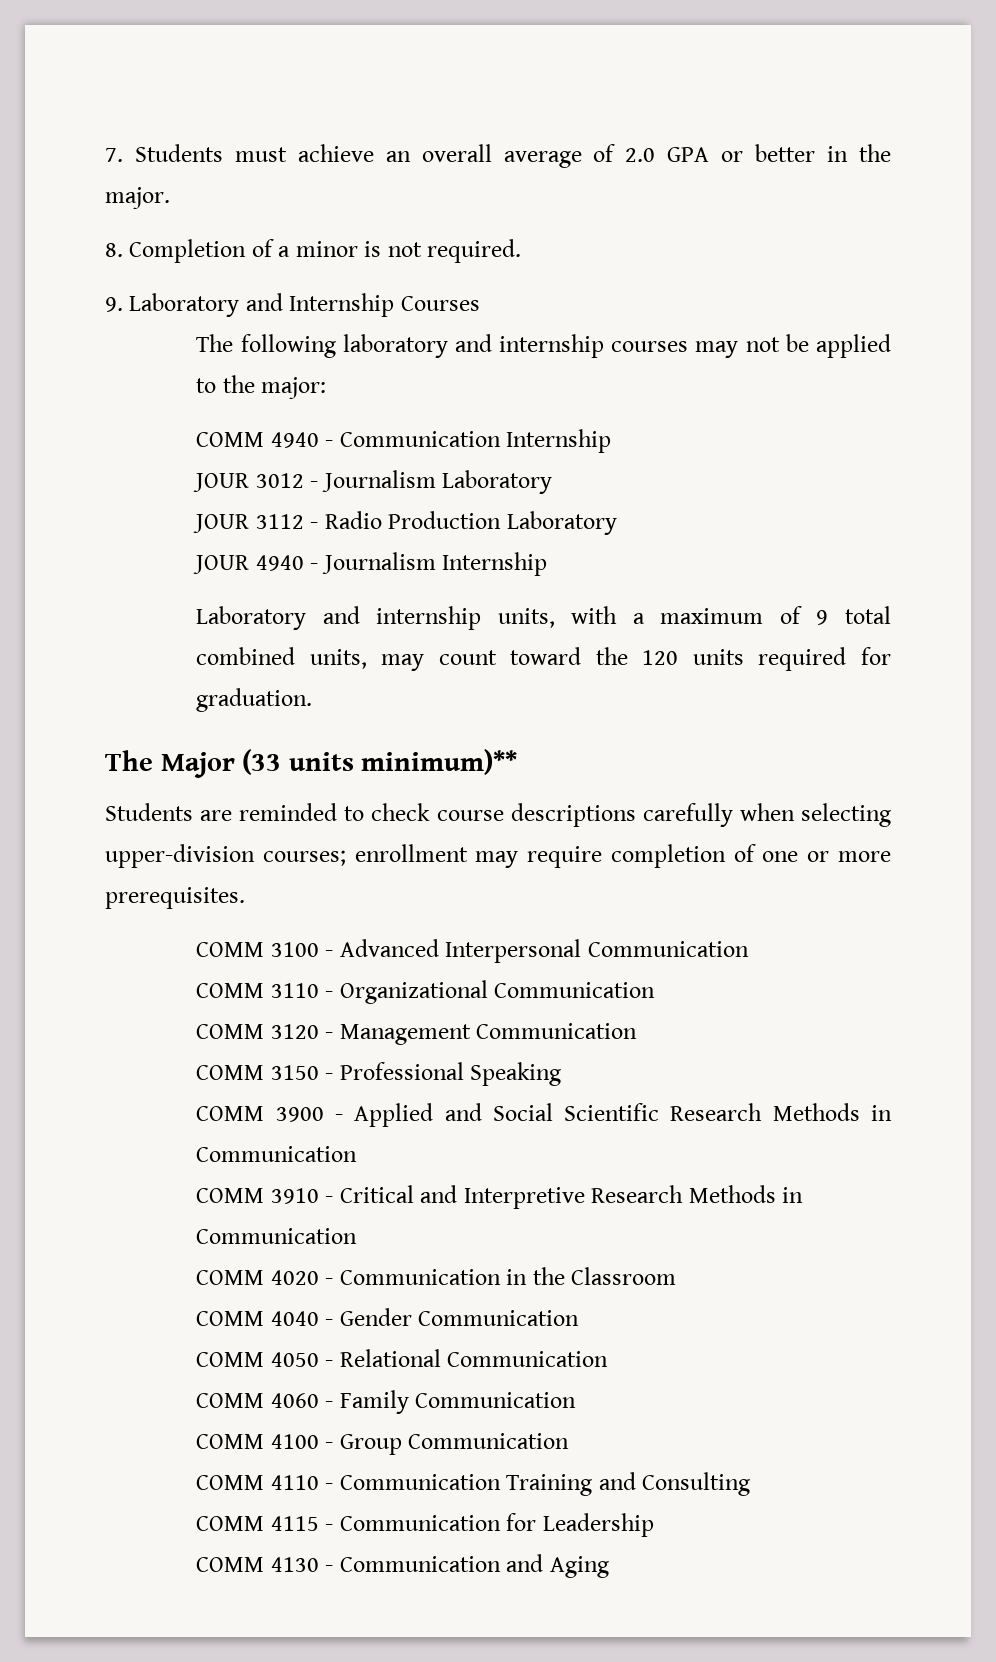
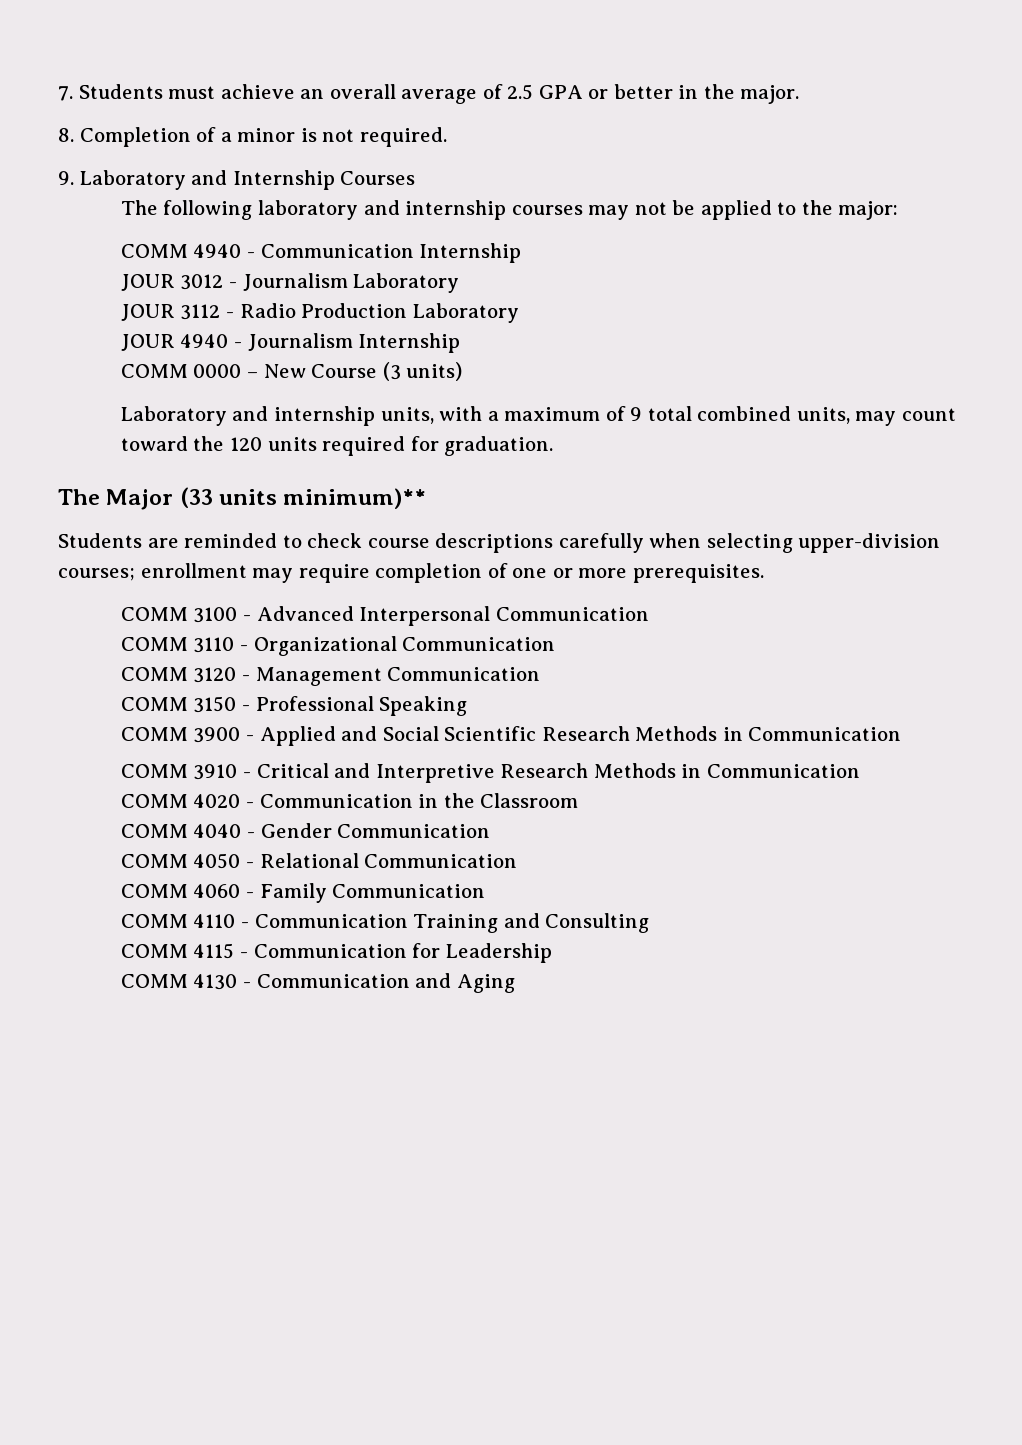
[625,148,656,162] 2.0 -> [507,84,534,100] 2.5
(548, 564) none -> [120,362,463,381] // COMM 0000 – New Course (3 units)
[196,1433,570,1455] // COMM 4100 - Group Communication -> (486, 891) none

